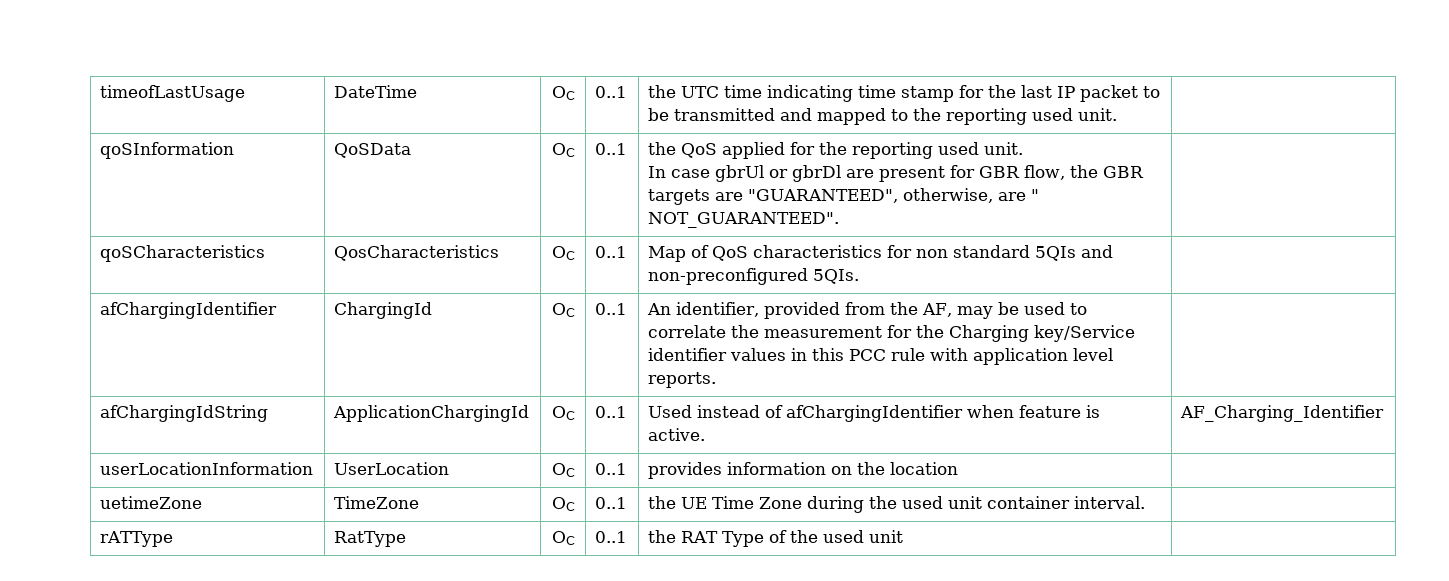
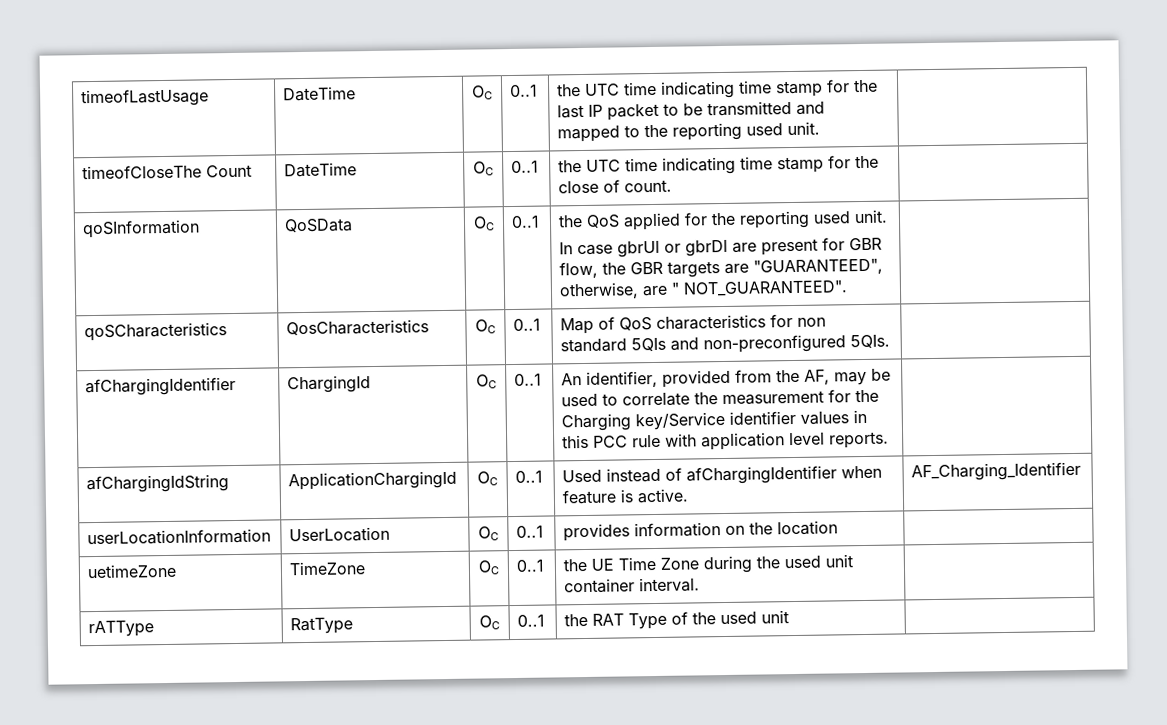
(1118, 114) none -> [82,164,253,180] [284,162,358,178] [473,161,494,176] [511,160,540,174] [558,155,880,175] [558,179,673,194] // timeofCloseThe Count | DateTime | OC | 0..1 | the UTC time indicating time stamp for the close of count. |

